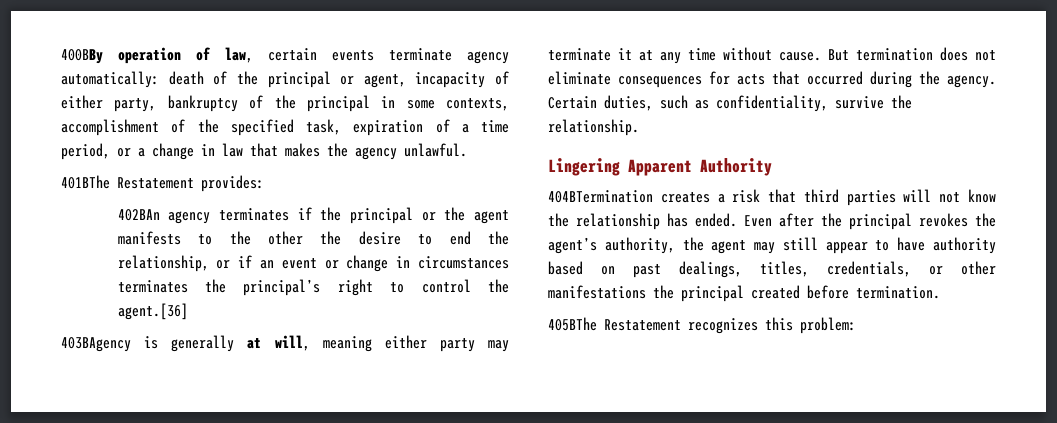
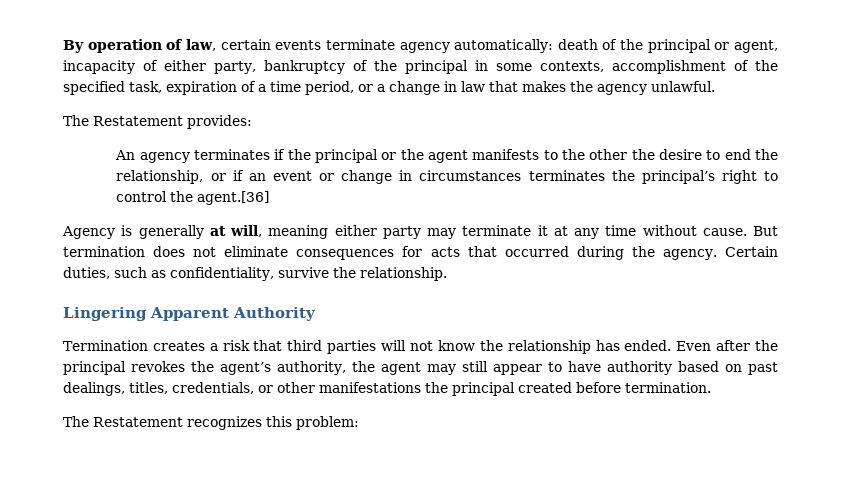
[61,49,103,64] 400BBy -> [63,40,84,53] By
[61,175,110,189] 401BThe -> [63,115,89,126] The
[117,209,160,221] 402BAn -> [115,150,136,160] An
[61,337,131,352] 403BAgency -> [62,226,115,239] Agency
[548,190,653,203] 404BTermination -> [63,340,148,351] Termination
[548,317,597,331] 405BThe -> [63,416,89,427] The

